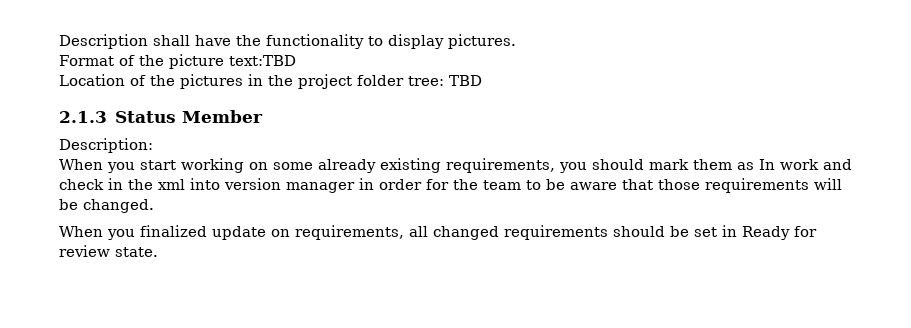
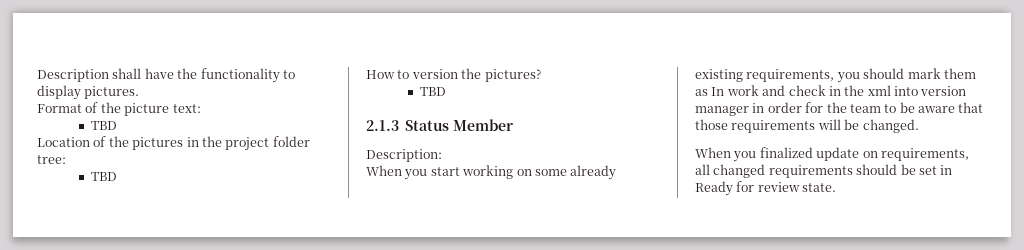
[229,55,296,66] text:TBD -> [172,104,201,113] [90,121,117,130] text: // TBD
(444, 81) none -> [90,172,117,181] [366,68,541,82] // TBD // How to version the pictures? //

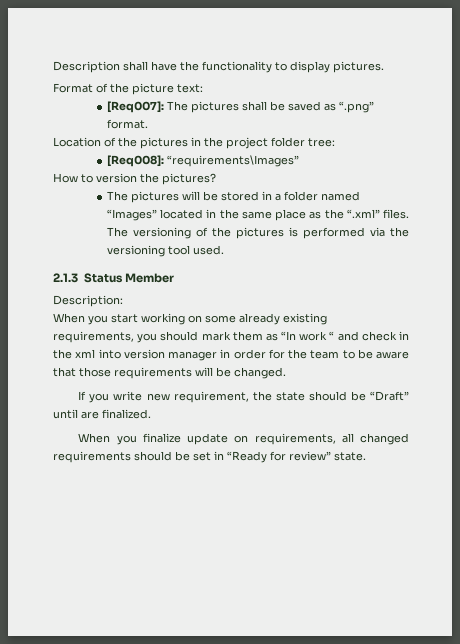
[90,121,117,130] TBD -> [106,101,374,113] [106,119,148,129] [Req007]: The pictures shall be saved as “.png” format.
[90,172,117,181] TBD -> [106,155,299,167] [Req008]: “requirements\Images”
[419,87,446,96] TBD -> [106,191,360,203] [106,209,410,221] [106,227,409,239] [106,245,224,257] The pictures will be stored in a folder named “Images” located in the same place as the “.xml” files. The versioning of the pictures is performed via the versioning tool used.
[711,85,759,96] In work -> [281,331,335,341] “In work “
[695,147,813,162] // When you finalized -> [78,391,410,403] [53,409,151,419] [78,433,181,445] // If you write new requirement, the state should be “Draft” until are finalized. // When you finalize
[695,181,800,196] Ready for review -> [227,451,331,463] “Ready for review”

